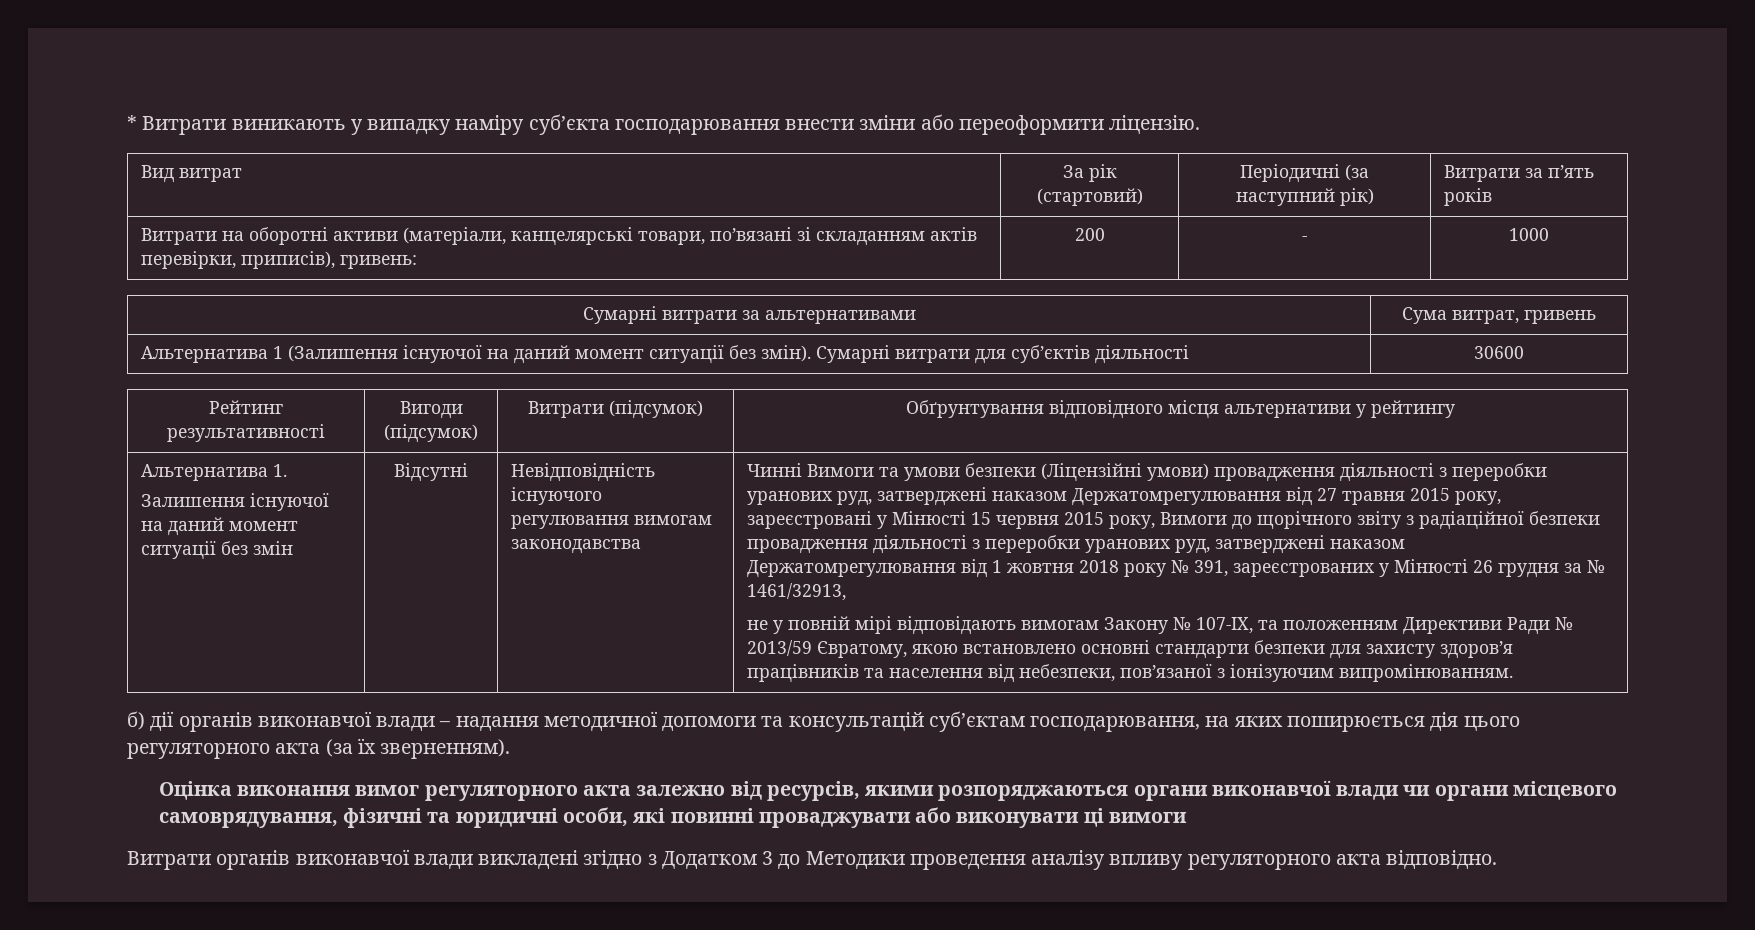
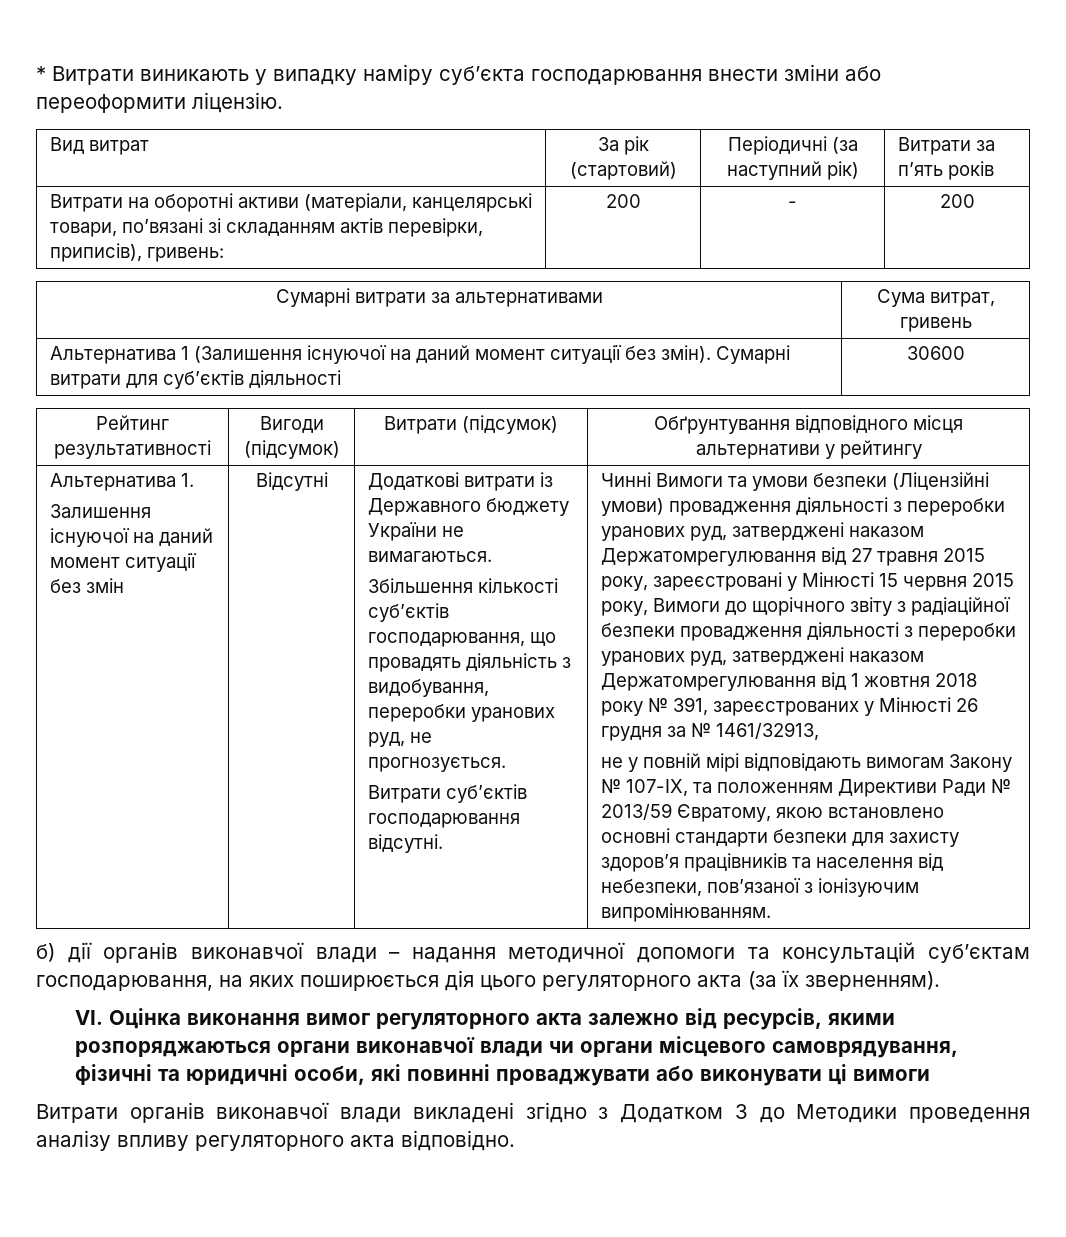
[1509,228,1549,241] 1000 -> [939,194,975,208] 200
[511,463,656,482] [511,487,603,505] [511,515,713,529] [511,539,642,554] Невідповідність існуючого регулювання вимогам законодавства -> [367,472,553,491] [367,498,569,516] [367,522,464,541] [367,551,492,562] [367,578,558,593] [367,603,449,622] [367,632,556,647] [367,653,571,672] [367,679,489,697] [367,704,555,722] [367,732,432,747] [367,757,506,772] [367,784,527,803] [367,813,520,828] [367,834,443,853] Додаткові витрати із Державного бюджету України не вимагаються. // Збільшення кількості суб’єктів господарювання, що провадять діяльність з видобування, переробки уранових руд, не прогнозується. // Витрати суб’єктів господарювання відсутні.
(511, 749) none -> [74,1010,103,1025] VI.

